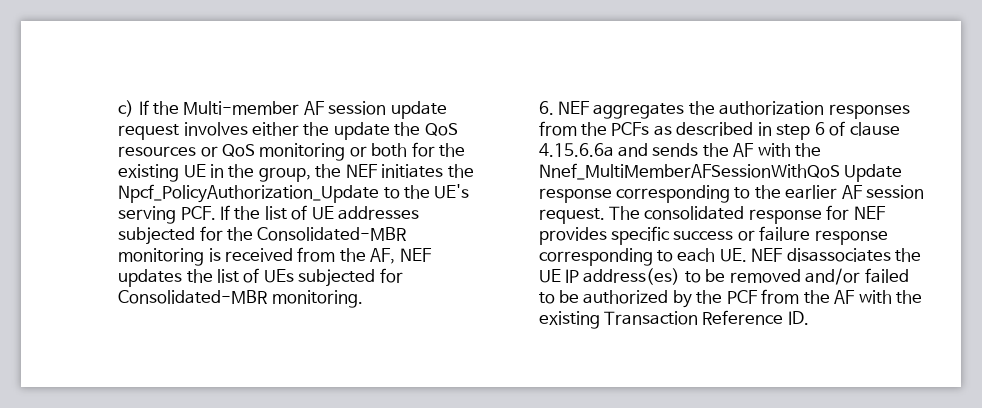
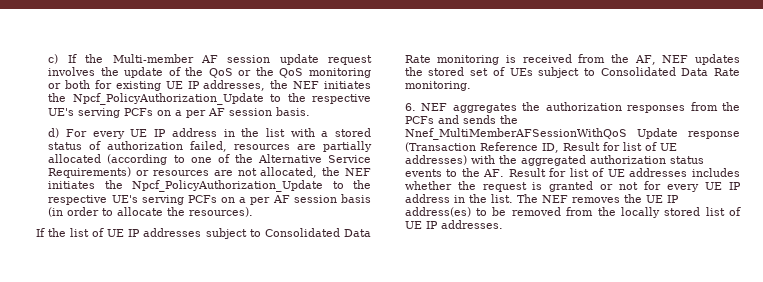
[252,122,300,136] either -> (96, 71) none
[394,122,458,136] [118,146,218,157] the QoS resources or -> [168,67,274,78] of the QoS or the
[439,143,466,157] the -> (113, 84) none
[210,164,474,182] [118,184,470,203] [118,206,216,224] in the group, the NEF initiates the Npcf_PolicyAuthorization_Update to the UE's serving PCF. -> [187,80,371,91] [48,93,371,105] [48,107,311,118] [48,128,371,139] [48,141,372,152] [48,154,371,165] [48,167,371,178] [48,180,371,192] [48,194,371,205] [48,207,254,217] IP addresses, the NEF initiates the Npcf_PolicyAuthorization_Update to the respective UE's serving PCFs on a per AF session basis. // d) For every UE IP address in the list with a stored status of authorization failed, resources are partially allocated (according to one of the Alternative Service Requirements) or resources are not allocated, the NEF initiates the Npcf_PolicyAuthorization_Update to the respective UE's serving PCFs on a per AF session basis (in order to allocate the resources). //
[338,206,420,220] [118,226,408,245] addresses subjected for the Consolidated-MBR -> [128,228,372,239] [404,55,431,63] IP addresses subject to Consolidated Data Rate
[217,268,403,287] [118,290,269,304] list of UEs subjected for Consolidated-MBR -> [428,67,740,78] stored set of UEs subject to Consolidated Data Rate
[653,121,900,140] [538,143,822,157] [538,163,903,182] [538,185,925,203] [538,205,886,224] [538,226,888,245] [538,248,891,266] as described in step 6 of clause 4.15.6.6a and sends the AF with the Nnef_MultiMemberAFSessionWithQoS Update response corresponding to the earlier AF session request. The consolidated response for NEF provides specific success or failure response corresponding to each UE. NEF disassociates -> [437,115,518,124] [404,128,740,140] [404,142,677,153] [404,155,704,166] [404,168,740,177] [404,181,742,192] [404,194,620,203] and sends the Nnef_MultiMemberAFSessionWithQoS Update response (Transaction Reference ID, Result for list of UE addresses) with the aggregated authorization status events to the AF. Result for list of UE addresses includes whether the request is granted or not for every UE IP address in the list. The NEF removes
[805,268,909,285] [538,289,923,308] [538,310,809,329] and/or failed to be authorized by the PCF from the AF with the existing Transaction Reference ID. -> [566,207,742,218] [404,220,503,229] from the locally stored list of UE IP addresses.

